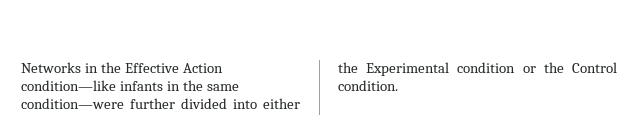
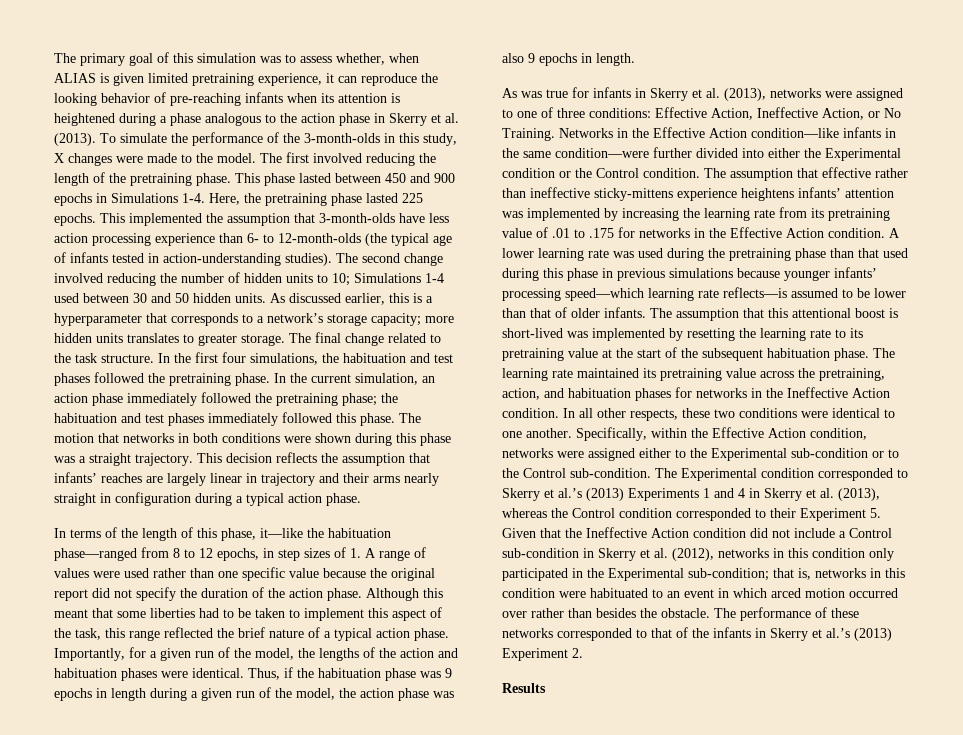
(21, 67) none -> [54,52,419,66] [54,73,438,86] [54,92,400,106] [54,113,459,126] [54,132,457,146] [54,152,436,166] [54,172,455,186] [54,193,423,206] [54,213,449,226] [54,233,452,246] [54,252,443,266] [54,272,444,286] [54,293,433,305] [54,313,454,326] [54,332,441,346] [54,352,453,365] [54,372,435,386] [54,392,398,406] [54,412,421,426] [54,433,451,446] [54,452,430,466] [54,472,439,486] [54,492,361,506] [54,527,391,541] [54,547,426,561] [54,567,435,581] [54,587,443,601] [54,607,442,621] [54,627,449,641] [54,647,458,661] [54,667,452,681] [54,687,454,701] [502,53,635,66] [502,87,903,101] [502,107,901,120] [502,128,555,141] The primary goal of this simulation was to assess whether, when ALIAS is given limited pretraining experience, it can reproduce the looking behavior of pre-reaching infants when its attention is heightened during a phase analogous to the action phase in Skerry et al. (2013). To simulate the performance of the 3-month-olds in this study, X changes were made to the model. The first involved reducing the length of the pretraining phase. This phase lasted between 450 and 900 epochs in Simulations 1-4. Here, the pretraining phase lasted 225 epochs. This implemented the assumption that 3-month-olds have less action processing experience than 6- to 12-month-olds (the typical age of infants tested in action-understanding studies). The second change involved reducing the number of hidden units to 10; Simulations 1-4 used between 30 and 50 hidden units. As discussed earlier, this is a hyperparameter that corresponds to a network’s storage capacity; more hidden units translates to greater storage. The final change related to the task structure. In the first four simulations, the habituation and test phases followed the pretraining phase. In the current simulation, an action phase immediately followed the pretraining phase; the habituation and test phases immediately followed this phase. The motion that networks in both conditions were shown during this phase was a straight trajectory. This decision reflects the assumption that infants’ reaches are largely linear in trajectory and their arms nearly straight in configuration during a typical action phase. // In terms of the length of this phase, it—like the habituation phase—ranged from 8 to 12 epochs, in step sizes of 1. A range of values were used rather than one specific value because the original report did not specify the duration of the action phase. Although this meant that some liberties had to be taken to implement this aspect of the task, this range reflected the brief nature of a typical action phase. Importantly, for a given run of the model, the lengths of the action and habituation phases were identical. Thus, if the habituation phase was 9 epochs in length during a given run of the model, the action phase was also 9 epochs in length. // As was true for infants in Skerry et al. (2013), networks were assigned to one of three conditions: Effective Action, Ineffective Action, or No Training.
(398, 85) none -> [704,167,908,181] [502,187,894,201] [502,207,890,221] [502,227,900,238] [502,248,908,261] [502,267,877,281] [502,287,906,301] [502,307,898,321] [502,328,863,341] [502,347,895,361] [502,368,885,381] [502,387,890,401] [502,408,895,421] [502,427,867,441] [502,448,899,461] [502,468,908,481] [502,488,880,501] [502,508,881,521] [502,527,892,538] [502,548,894,561] [502,568,905,581] [502,588,898,598] [502,607,859,621] [502,627,892,641] [502,648,583,661] [502,683,546,693] The assumption that effective rather than ineffective sticky-mittens experience heightens infants’ attention was implemented by increasing the learning rate from its pretraining value of .01 to .175 for networks in the Effective Action condition. A lower learning rate was used during the pretraining phase than that used during this phase in previous simulations because younger infants’ processing speed—which learning rate reflects—is assumed to be lower than that of older infants. The assumption that this attentional boost is short-lived was implemented by resetting the learning rate to its pretraining value at the start of the subsequent habituation phase. The learning rate maintained its pretraining value across the pretraining, action, and habituation phases for networks in the Ineffective Action condition. In all other respects, these two conditions were identical to one another. Specifically, within the Effective Action condition, networks were assigned either to the Experimental sub-condition or to the Control sub-condition. The Experimental condition corresponded to Skerry et al.’s (2013) Experiments 1 and 4 in Skerry et al. (2013), whereas the Control condition corresponded to their Experiment 5. Given that the Ineffective Action condition did not include a Control sub-condition in Skerry et al. (2012), networks in this condition only participated in the Experimental sub-condition; that is, networks in this condition were habituated to an event in which arced motion occurred over rather than besides the obstacle. The performance of these networks corresponded to that of the infants in Skerry et al.’s (2013) Experiment 2. // Results

